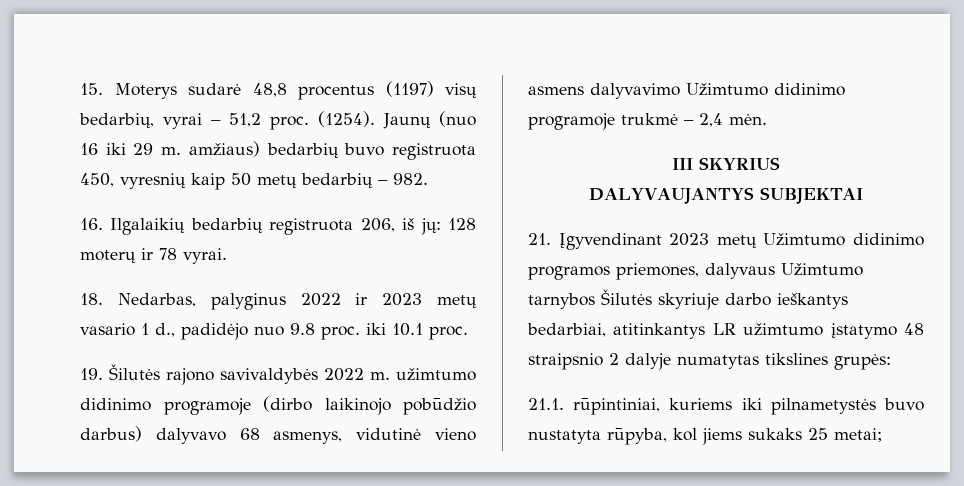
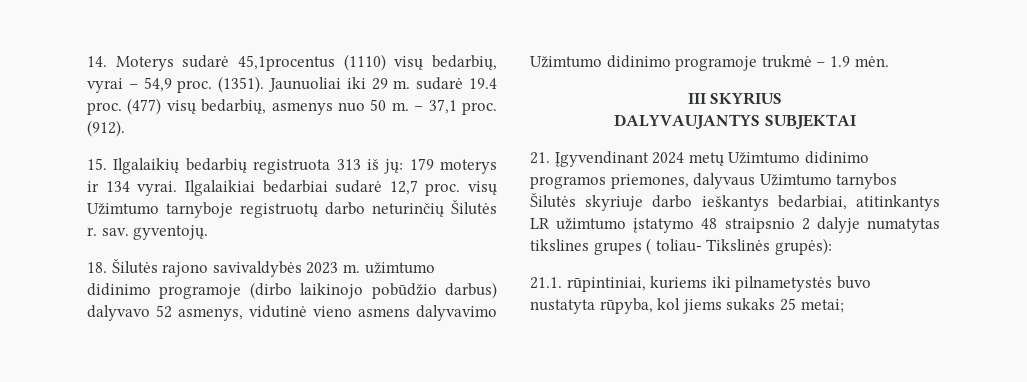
[80,83,103,95] 15. -> [87,56,107,67] 14.
[252,81,434,100] 48,8 procentus (1197) -> [237,54,386,71] 45,1procentus (1110)
[229,111,476,130] [80,141,476,160] [80,173,428,190] [80,218,103,230] 51,2 proc. (1254). Jaunų (nuo 16 iki 29 m. amžiaus) bedarbių buvo registruota 450, vyresnių kaip 50 metų bedarbių – 982. // 16. -> [143,76,497,93] [87,98,497,115] [87,120,125,137] [87,158,107,170] 54,9 proc. (1351). Jaunuoliai iki 29 m. sudarė 19.4 proc. (477) visų bedarbių, asmenys nuo 50 m. – 37,1 proc. (912). // 15.
[360,218,395,232] 206, -> [336,159,361,170] 313
[448,218,477,230] [80,248,227,264] [80,293,477,310] [80,323,468,340] [80,368,103,380] 128 moterų ir 78 vyrai. // 18. Nedarbas, palyginus 2022 ir 2023 metų vasario 1 d., padidėjo nuo 9.8 proc. iki 10.1 proc. // 19. -> [409,158,497,174] [87,180,497,196] [87,200,497,218] [87,225,209,240] [87,262,107,273] 179 moterys ir 134 vyrai. Ilgalaikiai bedarbiai sudarė 12,7 proc. visų Užimtumo tarnyboje registruotų darbo neturinčių Šilutės r. sav. gyventojų. // 18.
[324,368,364,381] 2022 -> [306,262,339,274] 2023
[239,428,260,440] 68 -> [156,305,172,318] 52
[699,113,723,127] 2,4 -> [829,56,850,67] 1.9
[669,233,710,246] 2023 -> [652,152,685,164] 2024
[834,354,891,370] grupės: -> [593,238,832,255] grupes ( toliau- Tikslinės grupės):

